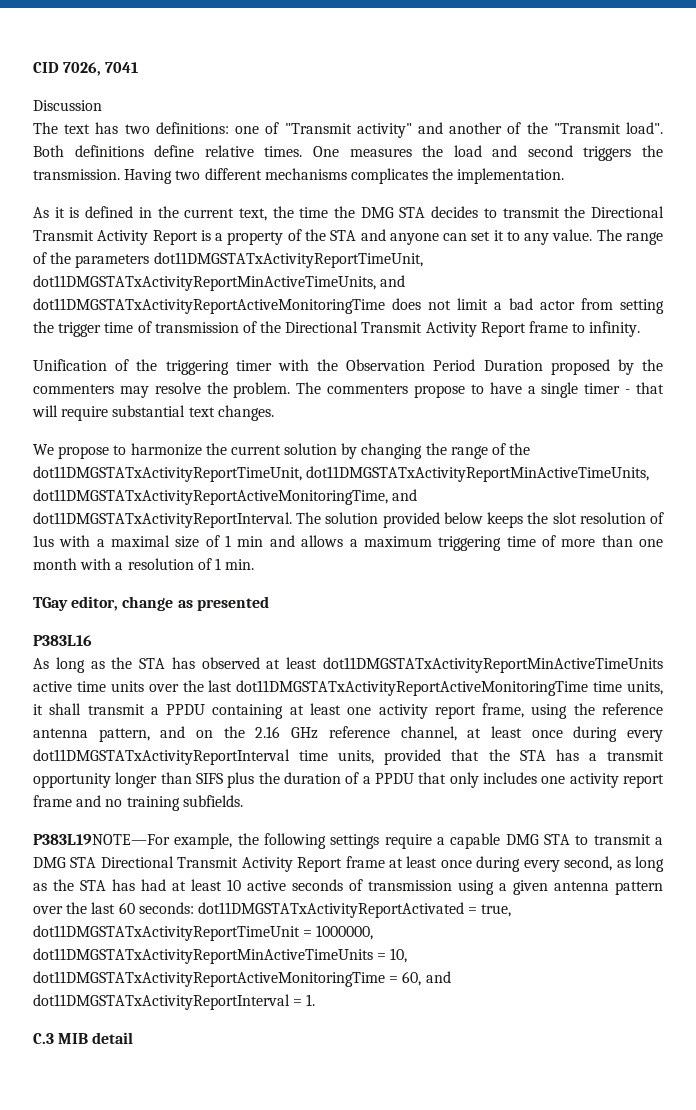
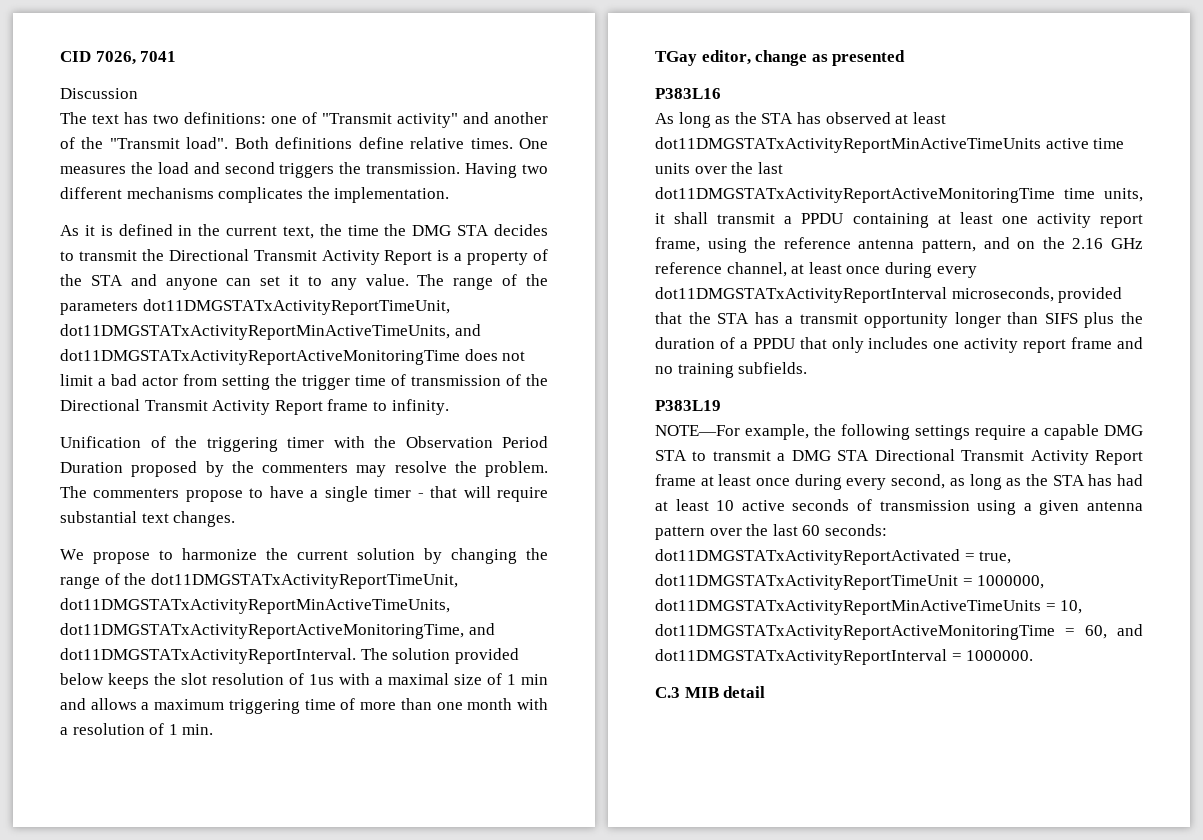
[299,750,375,764] time units, -> [951,287,1054,302] microseconds,
[33,834,170,845] P383L19NOTE—For -> [655,400,721,411] [655,425,740,436] P383L19 // NOTE—For
[306,994,316,1006] 1. -> [966,650,1034,661] 1000000.

